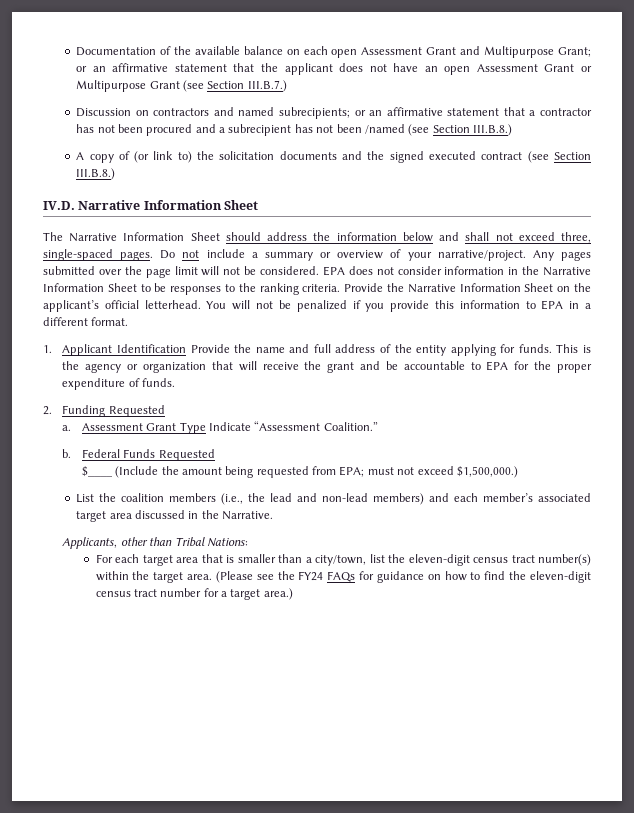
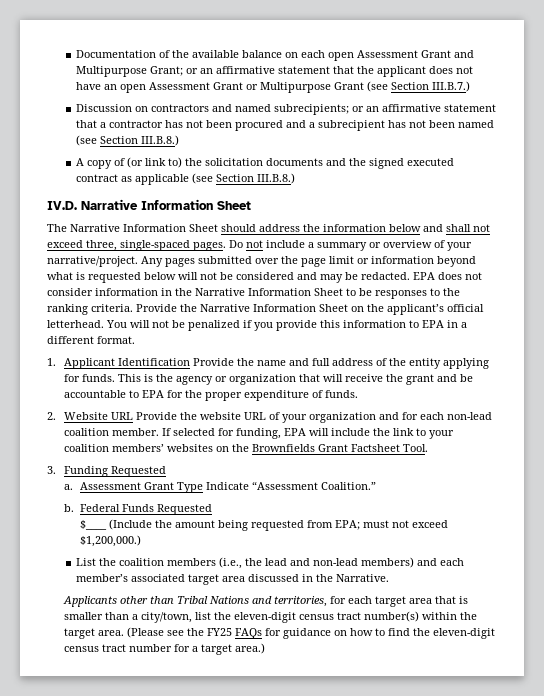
[364,124,405,134] /named -> [457,120,494,128] named
(523, 156) none -> [120,174,189,185] as applicable
[201,266,319,276] will not be considered. -> [357,256,476,267] [47,272,410,283] or information beyond what is requested below will not be considered and may be redacted.
(52, 410) none -> [63,412,492,423] [63,428,454,439] [63,444,428,452] [47,466,56,474] Website URL Provide the website URL of your organization and for each non-lead coalition member. If selected for funding, EPA will include the link to your coalition members’ websites on the Brownfields Grant Factsheet Tool. // 3.
[456,466,518,478] $1,500,000.) -> [80,535,142,547] $1,200,000.)
[62,537,118,549] Applicants, -> [62,596,117,607] Applicants
[206,538,248,547] [95,554,113,563] Nations: // For -> [208,596,346,607] Nations and territories, for
[298,571,324,581] FY24 -> [206,628,232,636] FY25

